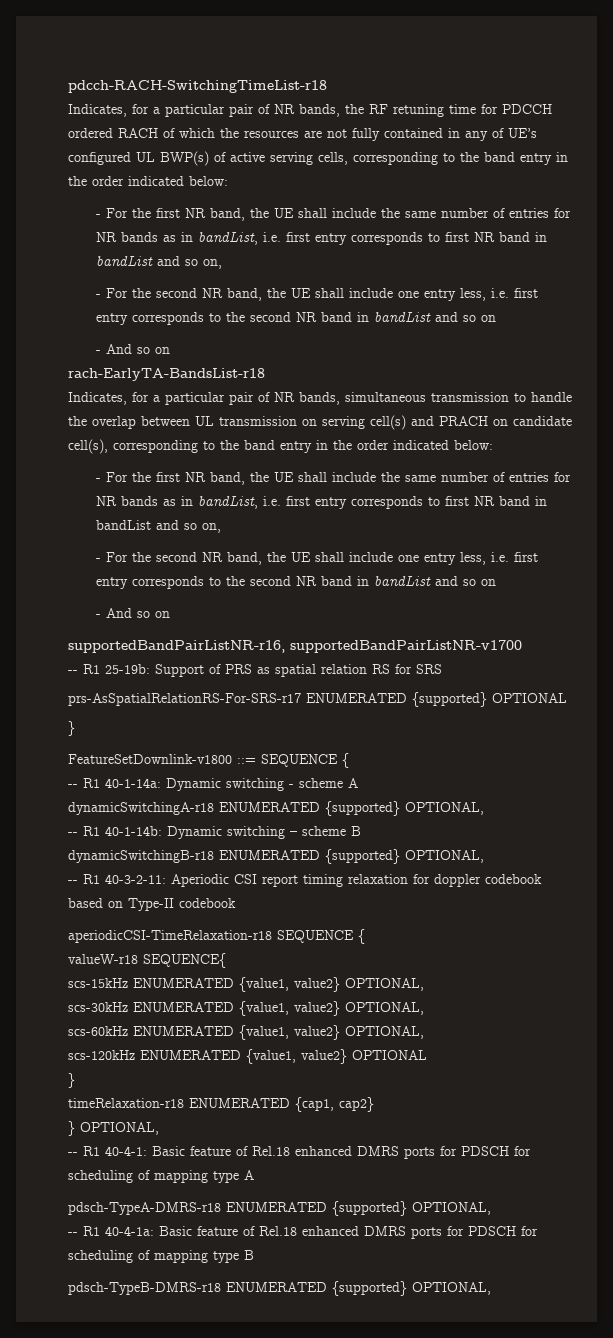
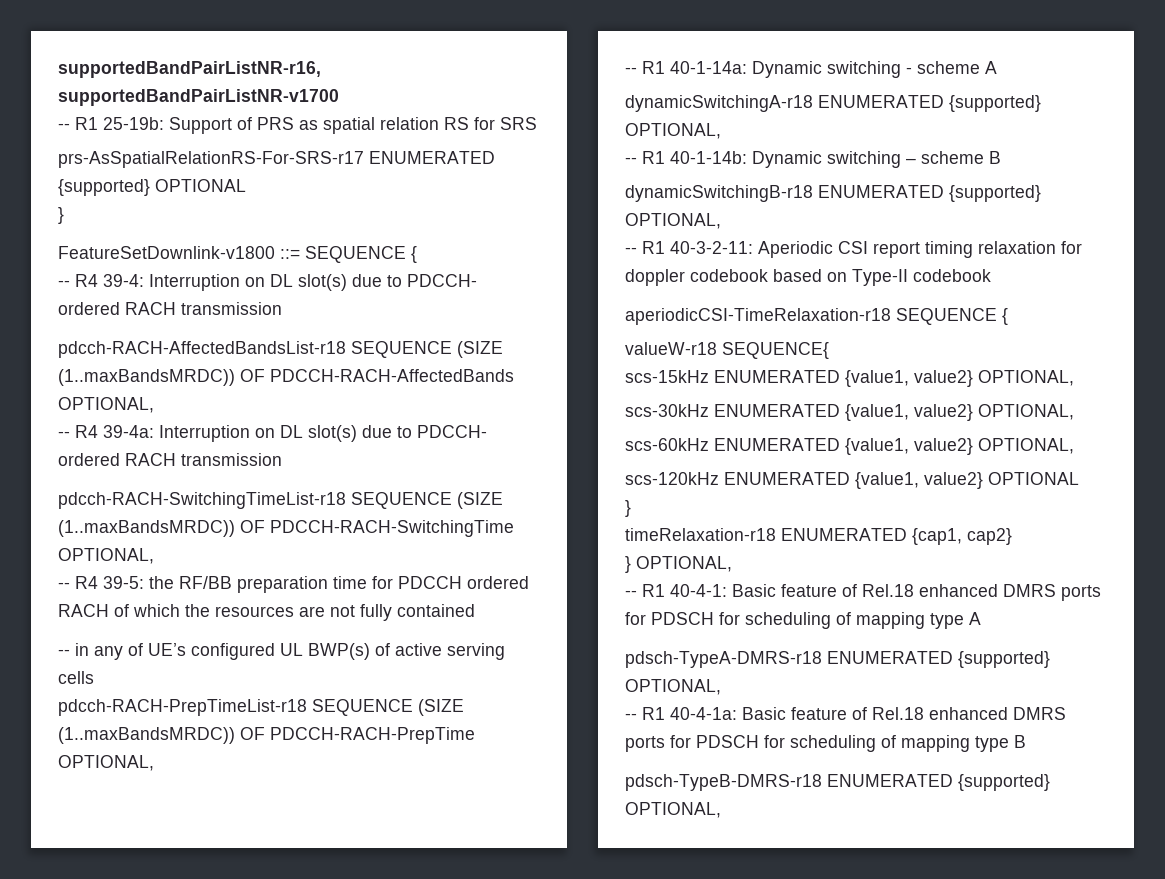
[68,80,327,93] [68,104,552,117] [68,128,537,141] [68,151,568,166] [68,176,228,186] [95,208,571,221] [95,231,547,245] [95,255,222,269] [95,288,538,301] [95,311,496,325] [95,344,170,354] [68,368,265,381] [68,392,572,405] [68,415,572,430] [68,439,493,454] [95,472,571,485] [95,495,547,509] [95,520,221,533] [95,552,538,565] [95,575,496,589] [95,608,170,618] pdcch-RACH-SwitchingTimeList-r18 // Indicates, for a particular pair of NR bands, the RF retuning time for PDCCH ordered RACH of which the resources are not fully contained in any of UE’s configured UL BWP(s) of active serving cells, corresponding to the band entry in the order indicated below: // - For the first NR band, the UE shall include the same number of entries for NR bands as in bandList, i.e. first entry corresponds to first NR band in bandList and so on, // - For the second NR band, the UE shall include one entry less, i.e. first entry corresponds to the second NR band in bandList and so on // - And so on // rach-EarlyTA-BandsList-r18 // Indicates, for a particular pair of NR bands, simultaneous transmission to handle the overlap between UL transmission on serving cell(s) and PRACH on candidate cell(s), corresponding to the band entry in the order indicated below: // - For the first NR band, the UE shall include the same number of entries for NR bands as in bandList, i.e. first entry corresponds to first NR band in bandList and so on, // - For the second NR band, the UE shall include one entry less, i.e. first entry corresponds to the second NR band in bandList and so on // - And so on // -> (58, 69) none
(349, 760) none -> [58,274,477,291] [58,302,282,315] [58,341,503,358] [58,369,514,386] [58,397,154,413] [58,425,487,442] [58,453,282,466] [58,492,503,509] [58,520,514,537] [58,548,154,564] [58,576,529,593] [58,604,475,621] [58,643,505,660] [58,671,94,684] [58,699,464,716] [58,727,475,744] [58,755,154,771] // -- R4 39-4: Interruption on DL slot(s) due to PDCCH- ordered RACH transmission // pdcch-RACH-AffectedBandsList-r18 SEQUENCE (SIZE (1..maxBandsMRDC)) OF PDCCH-RACH-AffectedBands OPTIONAL, // -- R4 39-4a: Interruption on DL slot(s) due to PDCCH- ordered RACH transmission // pdcch-RACH-SwitchingTimeList-r18 SEQUENCE (SIZE (1..maxBandsMRDC)) OF PDCCH-RACH-SwitchingTime OPTIONAL, // -- R4 39-5: the RF/BB preparation time for PDCCH ordered RACH of which the resources are not fully contained // -- in any of UE’s configured UL BWP(s) of active serving cells // pdcch-RACH-PrepTimeList-r18 SEQUENCE (SIZE (1..maxBandsMRDC)) OF PDCCH-RACH-PrepTime OPTIONAL,

